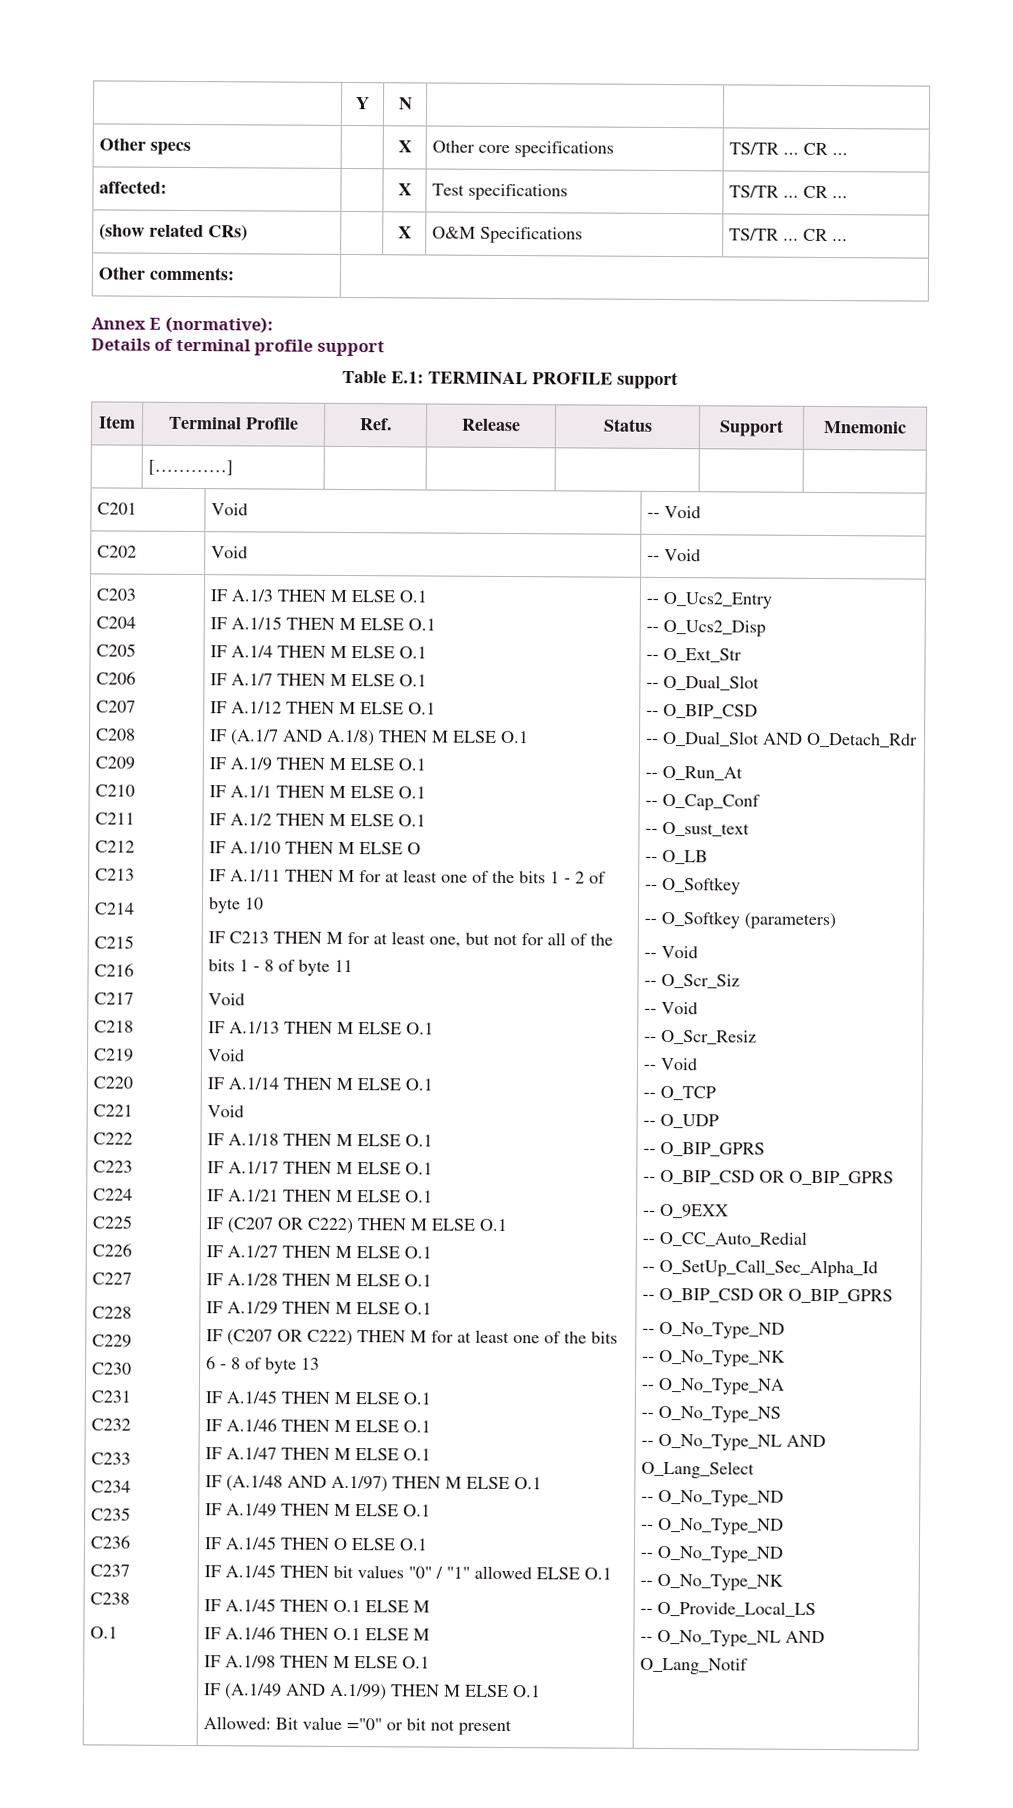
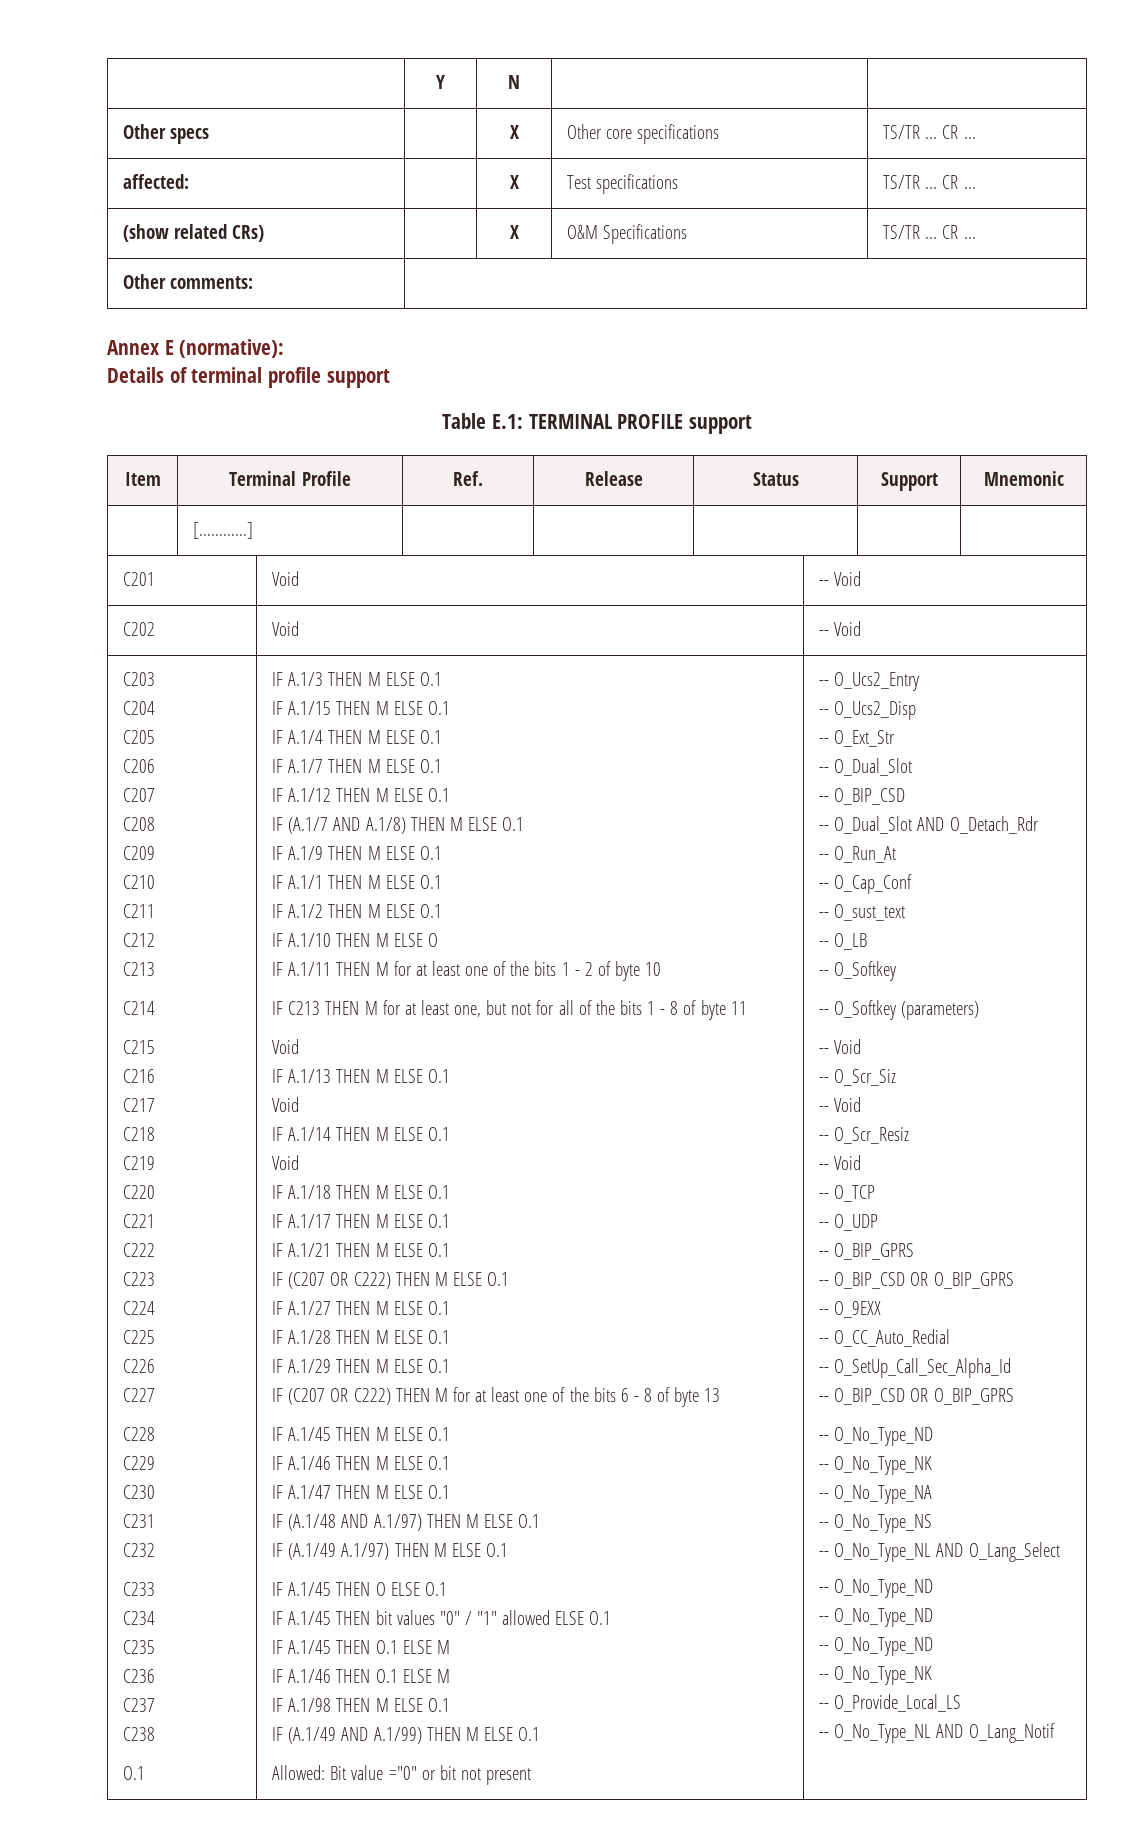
[226,1503,278,1517] A.1/49 -> [288,1543,390,1560] (A.1/49 A.1/97)

